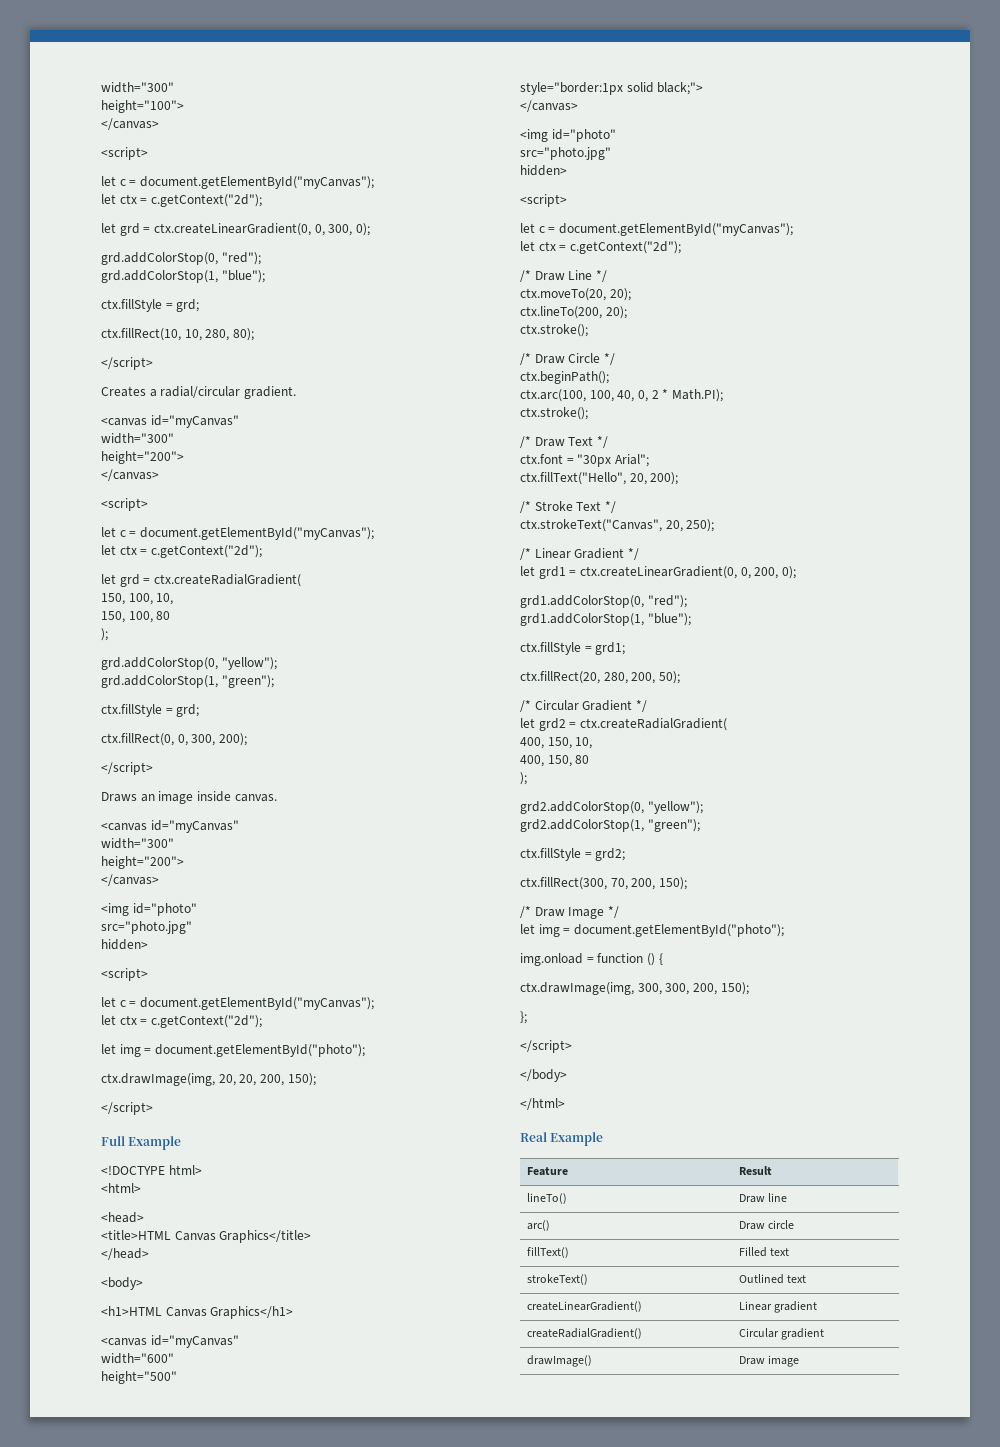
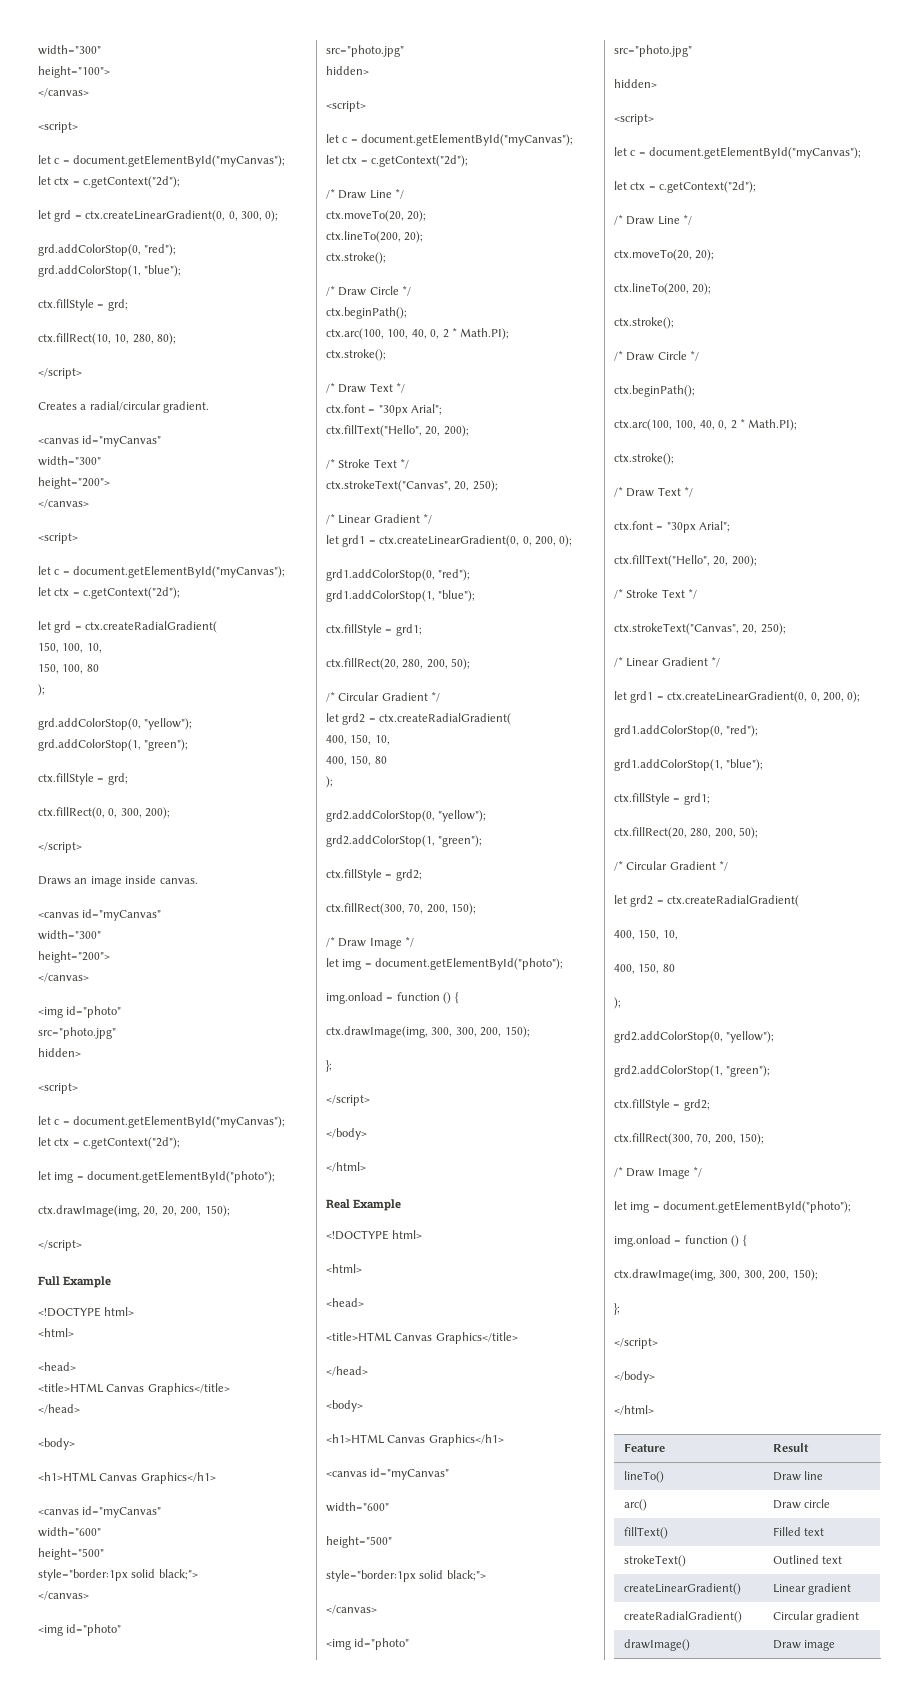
(604, 1139) none -> [326,1230,423,1240] [326,1264,362,1273] [326,1298,364,1307] [326,1332,518,1344] [326,1366,368,1376] [326,1400,363,1412] [326,1434,504,1446] [326,1468,450,1480] [326,1502,389,1512] [326,1536,392,1548] [326,1570,486,1582] [326,1605,377,1614] [326,1638,410,1650] [614,45,692,57] [614,79,657,88] [614,114,654,125] [614,147,862,159] [614,181,757,193] [614,215,693,225] [614,249,715,261] [614,283,712,295] [614,317,674,329] [614,351,700,361] [614,385,695,397] [614,419,798,431] [614,453,674,465] [614,487,694,497] [614,521,731,533] [614,555,757,567] [614,589,698,599] [614,623,786,635] [614,657,721,667] [614,691,861,703] [614,725,759,737] [614,759,764,771] [614,793,710,805] [614,827,759,839] [614,861,729,871] [614,895,800,907] [614,929,678,940] [614,963,675,974] [614,997,621,1009] [614,1031,775,1043] [614,1065,771,1077] [614,1099,710,1111] [614,1133,765,1145] [614,1167,703,1179] [614,1201,852,1213] [614,1235,747,1247] [614,1269,818,1281] [614,1303,620,1315] [614,1338,658,1349] [614,1371,655,1383] [614,1405,654,1415] // <!DOCTYPE html> // <html> // <head> // <title>HTML Canvas Graphics</title> // </head> // <body> // <h1>HTML Canvas Graphics</h1> // <canvas id="myCanvas" // width="600" // height="500" // style="border:1px solid black;"> // </canvas> // <img id="photo" // src="photo.jpg" // hidden> // <script> // let c = document.getElementById("myCanvas"); // let ctx = c.getContext("2d"); // /* Draw Line */ // ctx.moveTo(20, 20); // ctx.lineTo(200, 20); // ctx.stroke(); // /* Draw Circle */ // ctx.beginPath(); // ctx.arc(100, 100, 40, 0, 2 * Math.PI); // ctx.stroke(); // /* Draw Text */ // ctx.font = "30px Arial"; // ctx.fillText("Hello", 20, 200); // /* Stroke Text */ // ctx.strokeText("Canvas", 20, 250); // /* Linear Gradient */ // let grd1 = ctx.createLinearGradient(0, 0, 200, 0); // grd1.addColorStop(0, "red"); // grd1.addColorStop(1, "blue"); // ctx.fillStyle = grd1; // ctx.fillRect(20, 280, 200, 50); // /* Circular Gradient */ // let grd2 = ctx.createRadialGradient( // 400, 150, 10, // 400, 150, 80 // ); // grd2.addColorStop(0, "yellow"); // grd2.addColorStop(1, "green"); // ctx.fillStyle = grd2; // ctx.fillRect(300, 70, 200, 150); // /* Draw Image */ // let img = document.getElementById("photo"); // img.onload = function () { // ctx.drawImage(img, 300, 300, 200, 150); // }; // </script> // </body> // </html>

